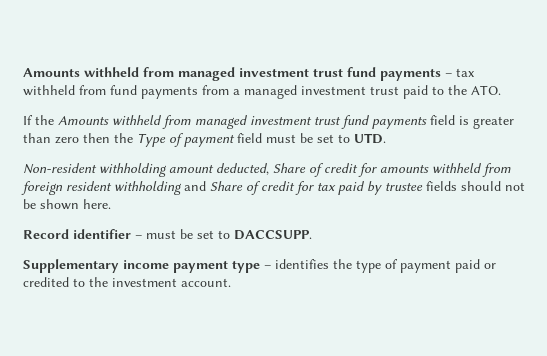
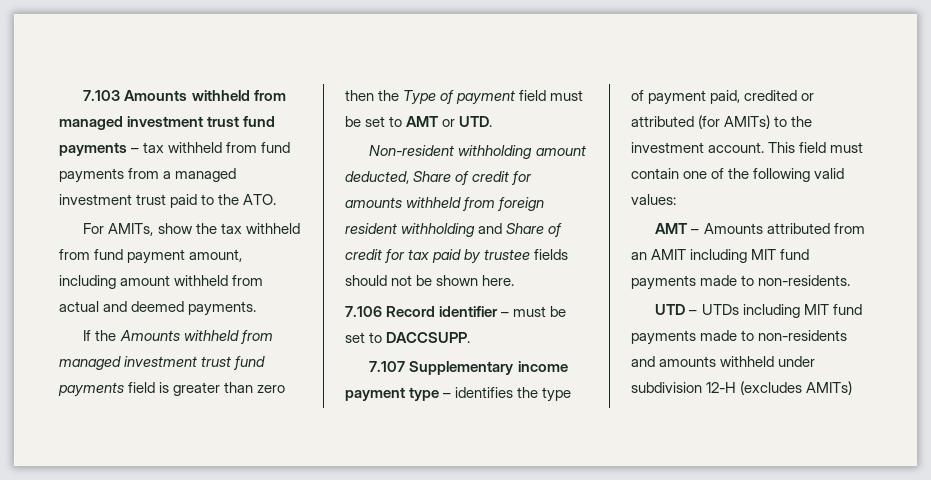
(23, 72) none -> [83,90,121,101] 7.103
(501, 90) none -> [83,223,300,236] [59,249,243,264] [59,275,264,289] [59,301,257,316] // For AMITs, show the tax withheld from fund payment amount, including amount withheld from actual and deemed payments.
(350, 138) none -> [406,116,456,127] AMT or
(111, 204) none -> [345,306,382,317] 7.106
(312, 235) none -> [369,361,406,372] 7.107
[455,259,496,273] [23,277,231,287] paid or credited to the investment account. -> [710,90,815,104] [631,115,813,129] [631,142,864,153] [631,168,845,182] [631,194,676,205] [655,223,865,234] [631,249,810,263] [631,275,851,290] [655,304,862,318] [631,330,848,345] [631,356,816,367] [631,381,853,395] paid, credited or attributed (for AMITs) to the investment account. This field must contain one of the following valid values: // AMT – Amounts attributed from an AMIT including MIT fund payments made to non-residents. // UTD – UTDs including MIT fund payments made to non-residents and amounts withheld under subdivision 12-H (excludes AMITs)

